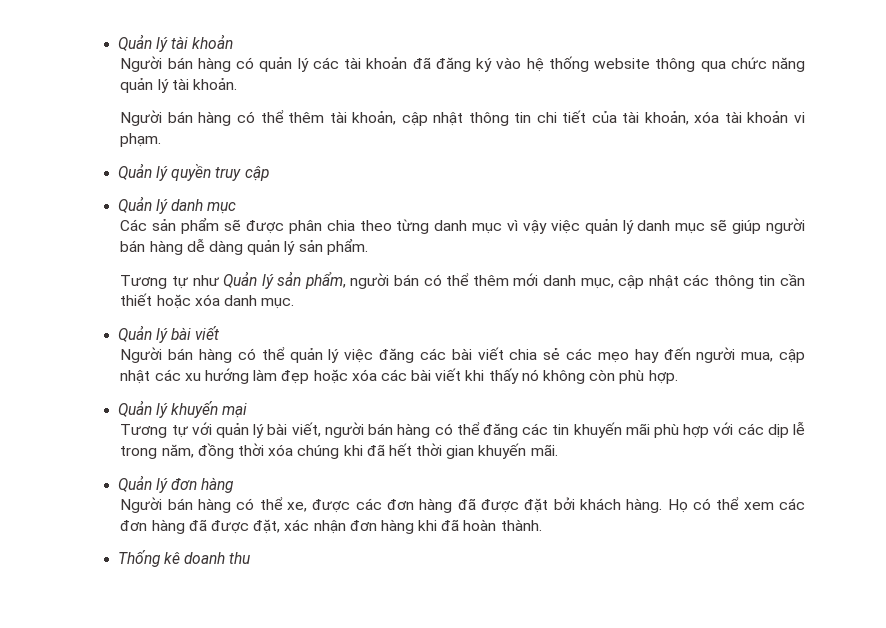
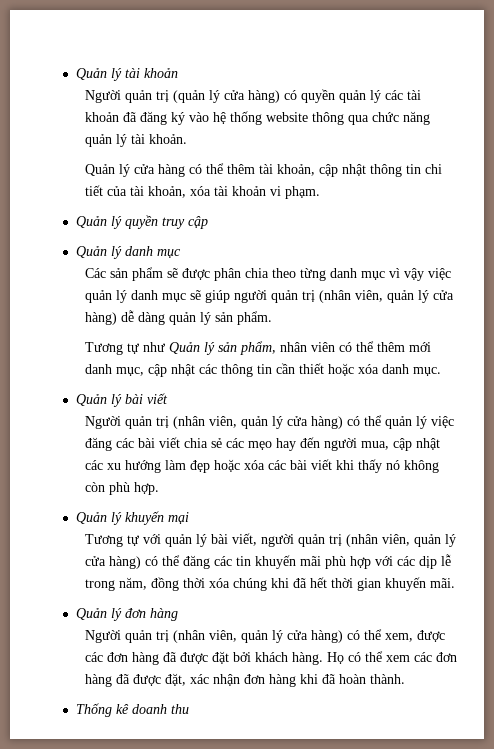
[167,57,255,72] bán hàng có -> [124,89,335,103] quản trị (quản lý cửa hàng) có quyền
[120,110,193,126] Người bán -> [84,164,155,177] Quản lý cửa
[120,240,183,255] bán hàng -> [270,290,454,303] [84,312,117,325] quản trị (nhân viên, quản lý cửa hàng)
[350,273,420,289] người bán -> [279,342,335,352] nhân viên
[168,348,233,363] bán hàng -> [124,416,343,429] quản trị (nhân viên, quản lý cửa hàng)
[368,423,431,438] bán hàng -> [297,534,456,547] [84,556,141,569] quản trị (nhân viên, quản lý cửa hàng)
[167,497,308,513] bán hàng có thể xe, -> [124,629,413,643] quản trị (nhân viên, quản lý cửa hàng) có thể xem,

